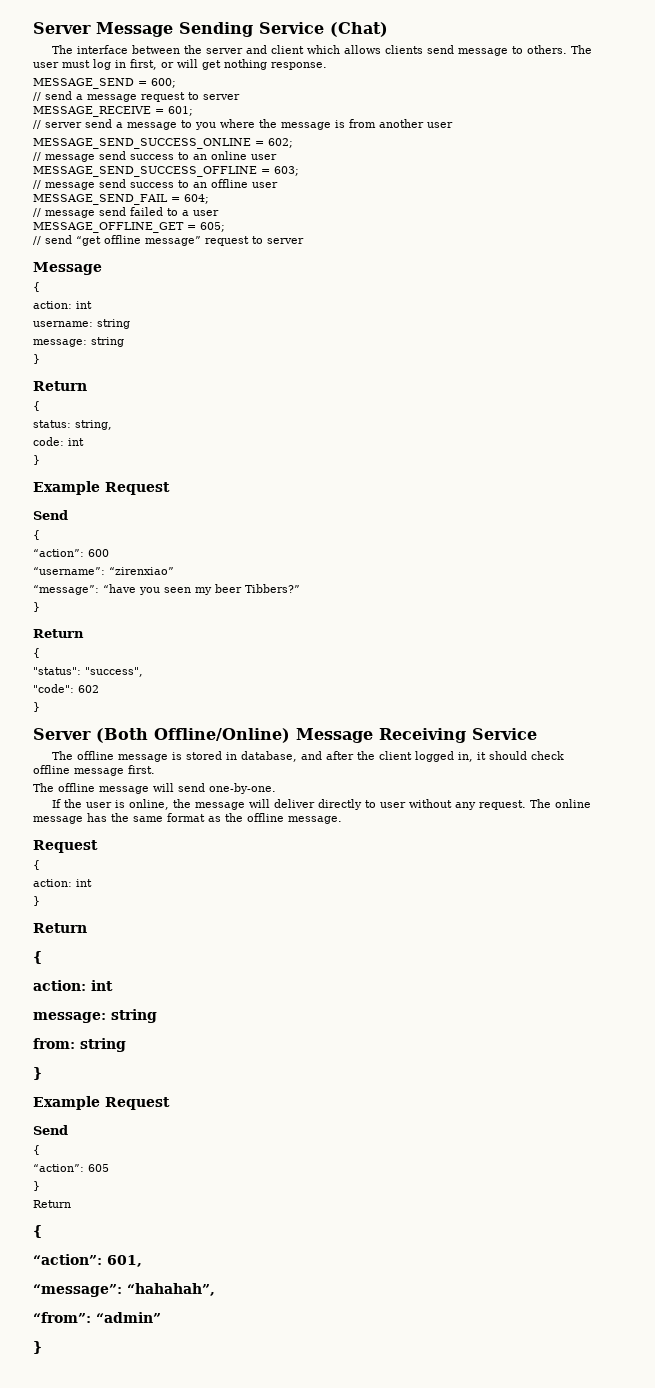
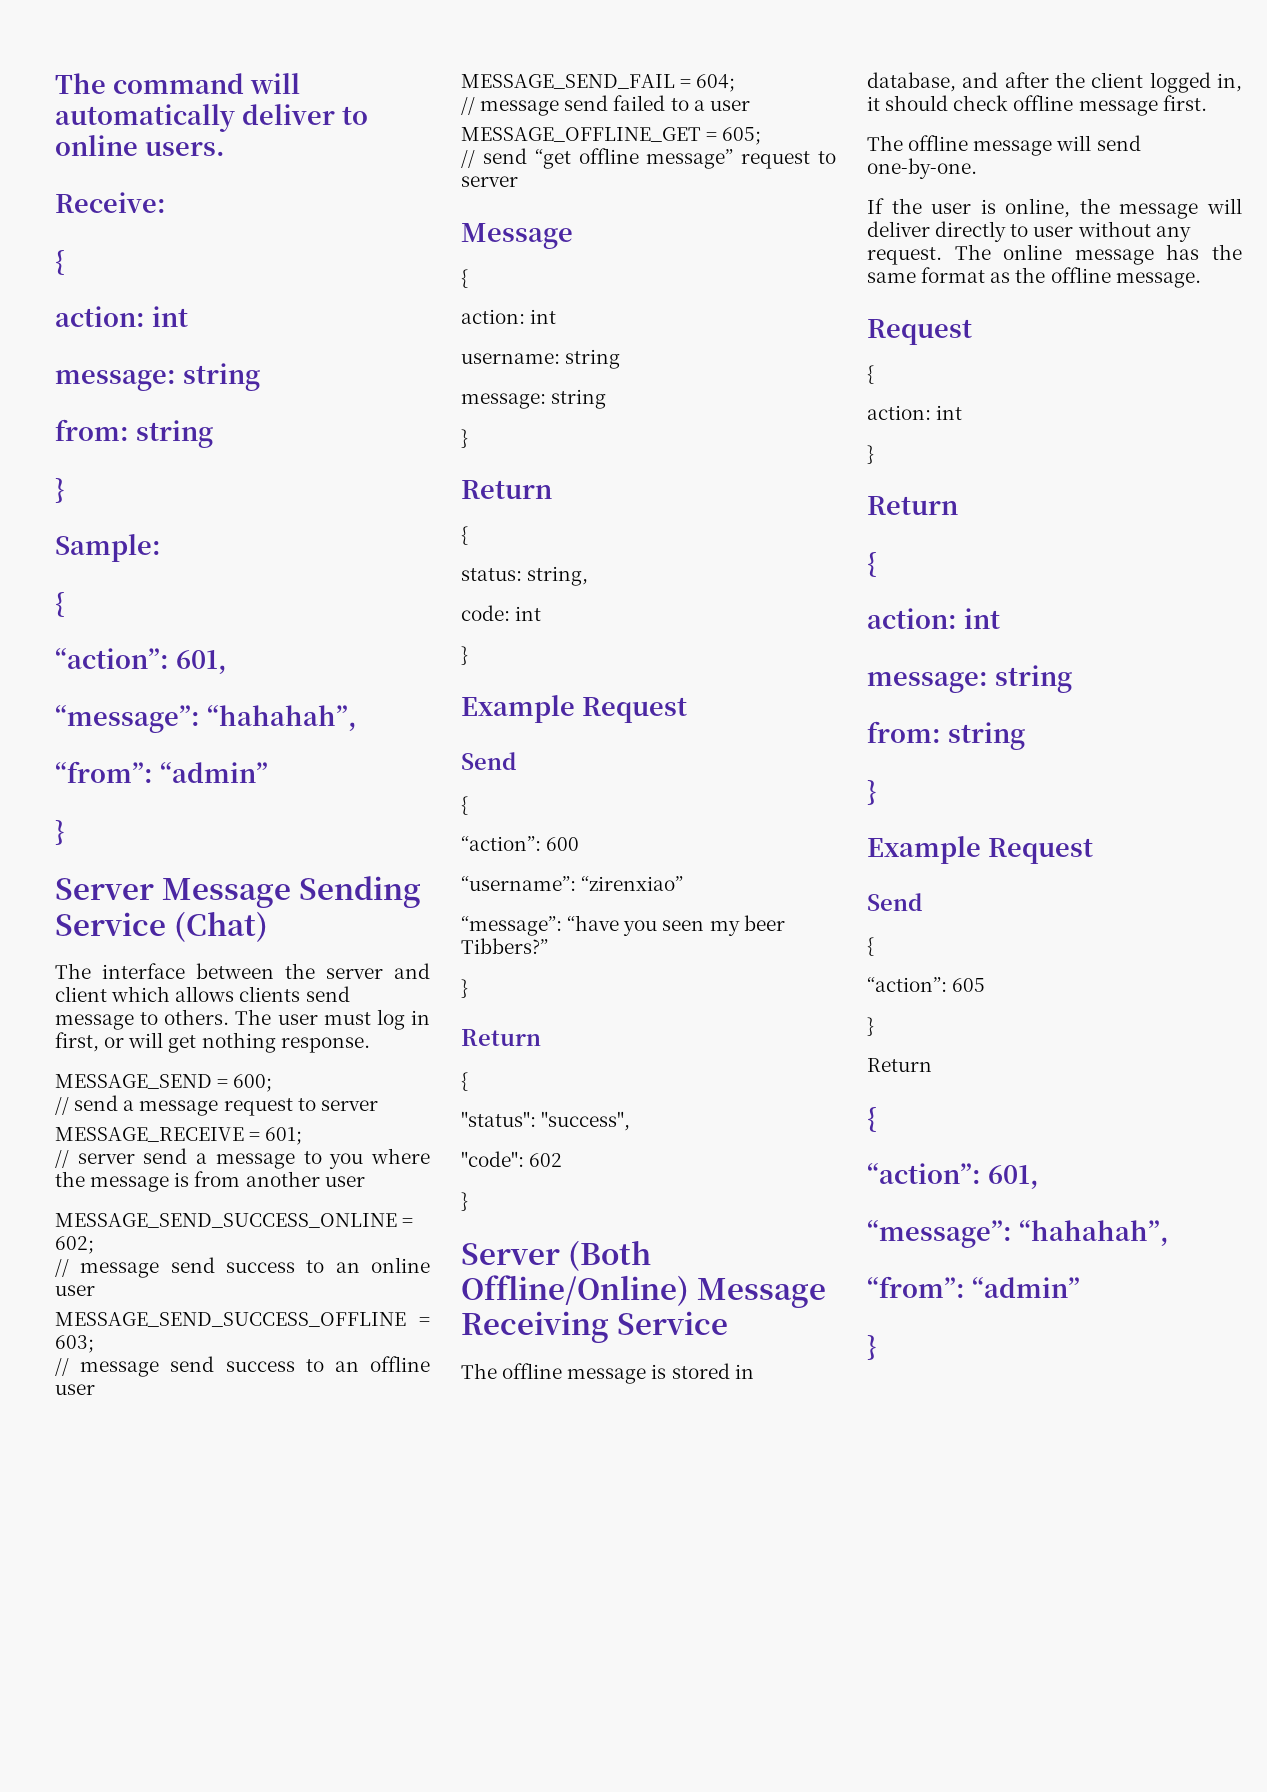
(33, 28) none -> [55,73,300,94] [55,104,368,132] [55,135,225,156] [55,192,166,213] [55,250,65,275] [55,306,188,327] [55,363,260,391] [55,419,213,448] [55,478,65,503] [55,534,161,562] [55,592,65,617] [55,648,227,674] [55,705,357,733] [55,761,268,783] [55,820,65,845] The command will automatically deliver to online users. // Receive: // { // action: int // message: string // from: string // } // Sample: // { // “action”: 601, // “message”: “hahahah”, // “from”: “admin” // } //

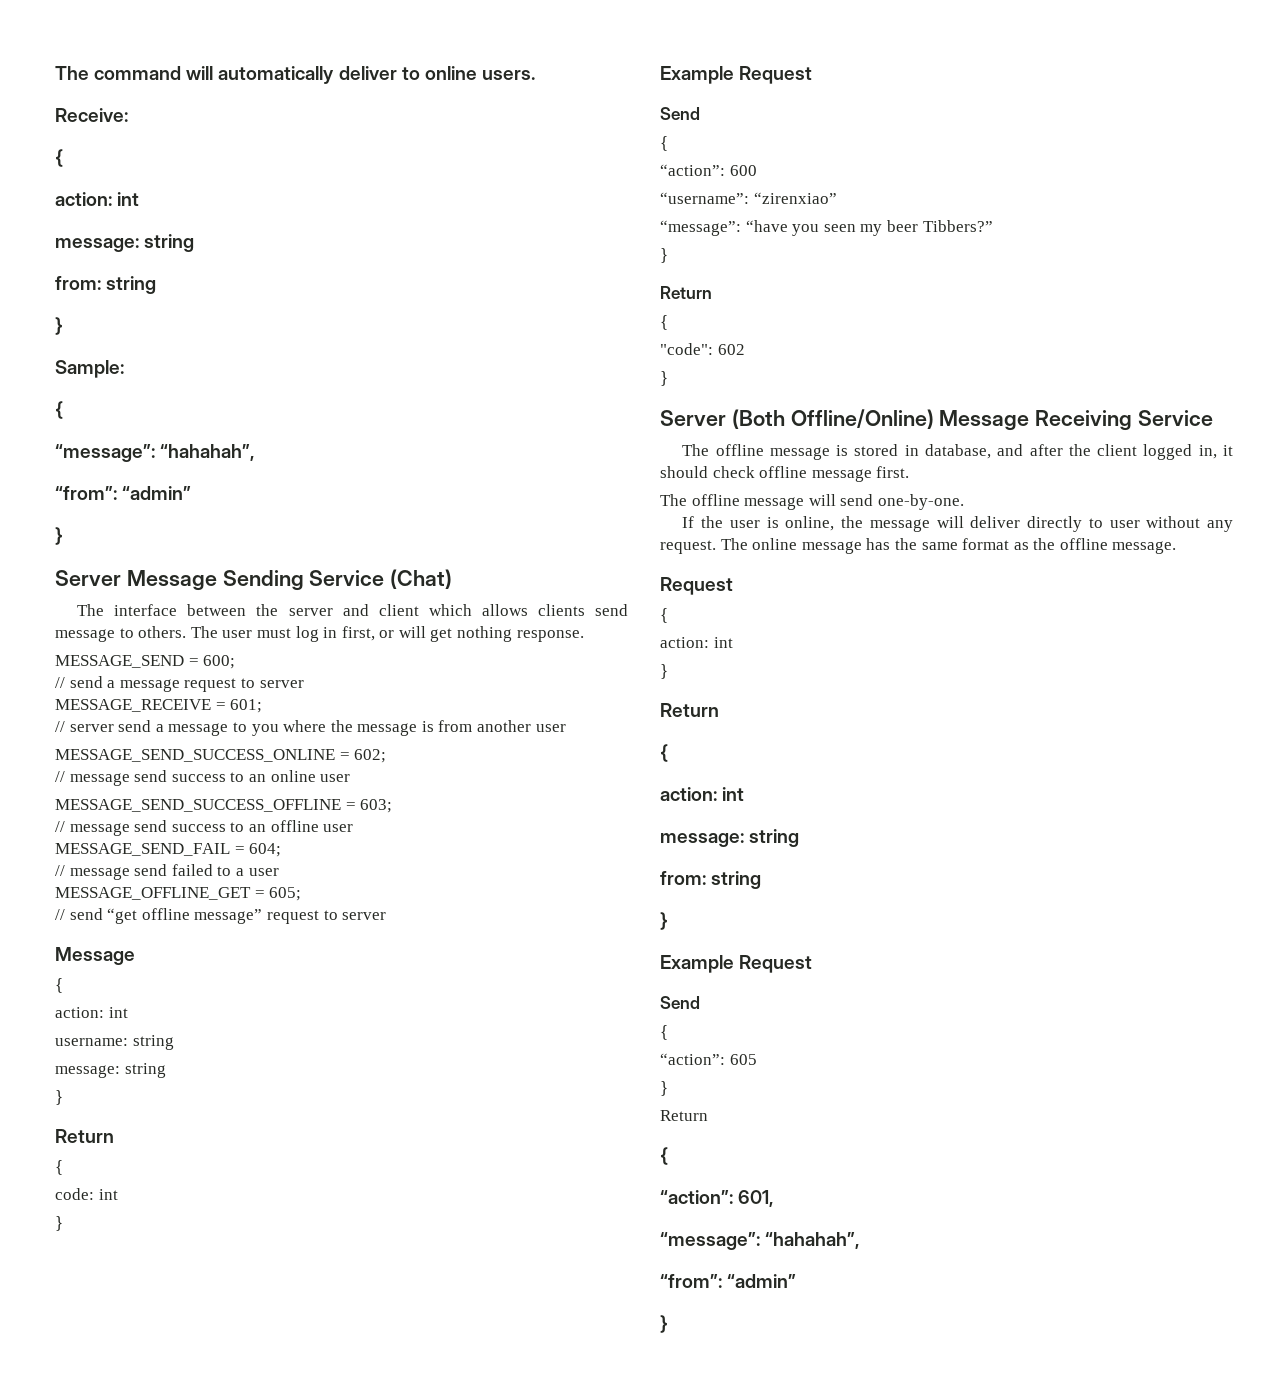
[55,648,227,674] // “action”: 601, -> (63, 410) none
[461,566,589,586] // status: string, -> (63, 1167) none
[461,1111,631,1131] // "status": "success", -> (668, 322) none

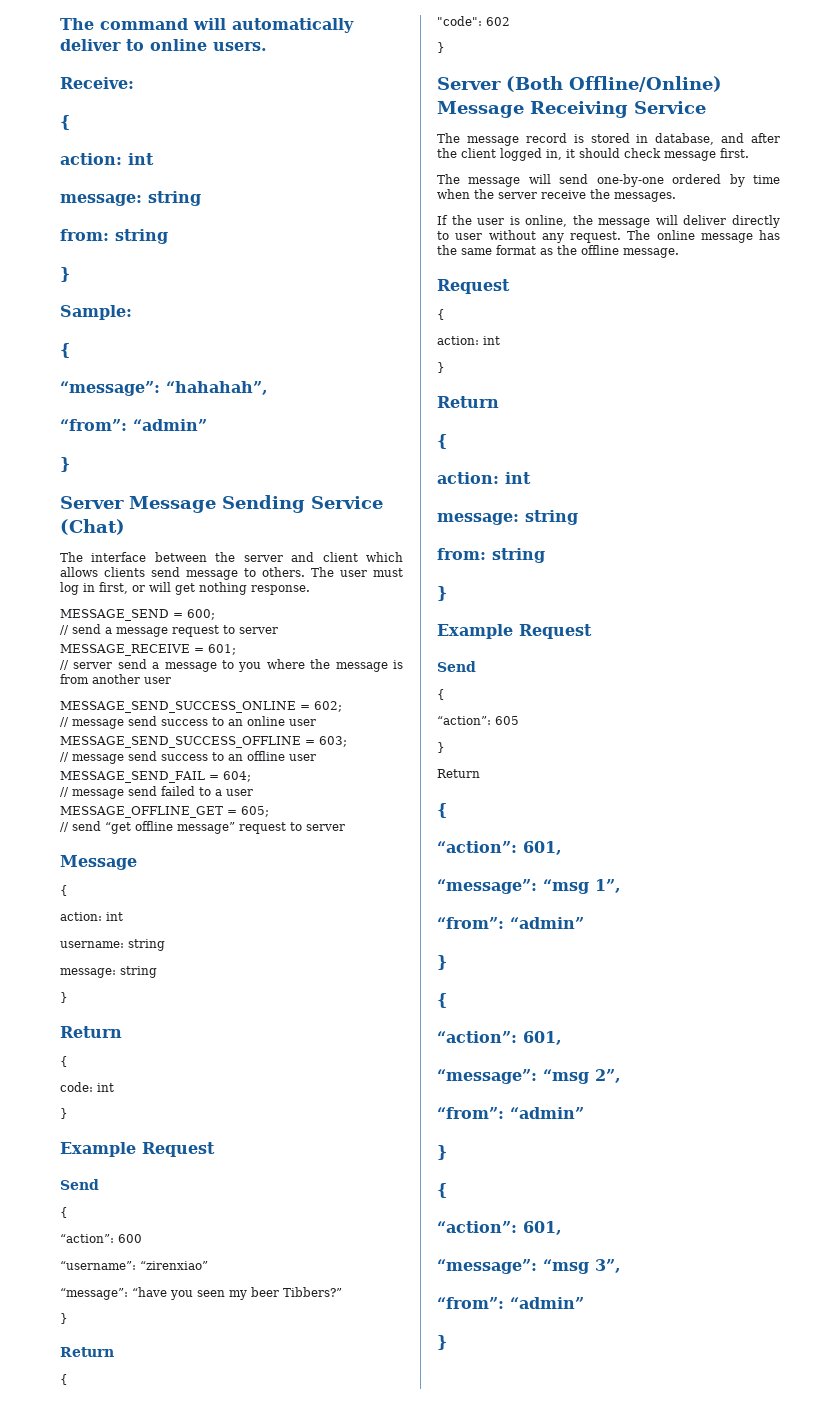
[715,444,830,460] offline message -> [466,133,567,146] message record
[759,466,808,478] offline -> (661, 153) none
[691,494,740,506] offline -> (460, 179) none
[877,494,964,510] one-by-one. -> [596,174,780,187] [437,189,676,202] one-by-one ordered by time when the server receive the messages.
[765,1232,860,1249] [660,1274,797,1288] [660,1315,668,1333] “hahahah”, // “from”: “admin” // } -> [543,879,621,894] [437,917,584,929] [437,955,447,970] [437,993,447,1008] [437,1031,562,1045] [437,1069,621,1084] [437,1107,584,1119] [437,1145,447,1160] [437,1183,447,1198] [437,1221,562,1235] [437,1259,621,1274] [437,1297,584,1309] [437,1335,447,1350] “msg 1”, // “from”: “admin” // } // { // “action”: 601, // “message”: “msg 2”, // “from”: “admin” // } // { // “action”: 601, // “message”: “msg 3”, // “from”: “admin” // }

